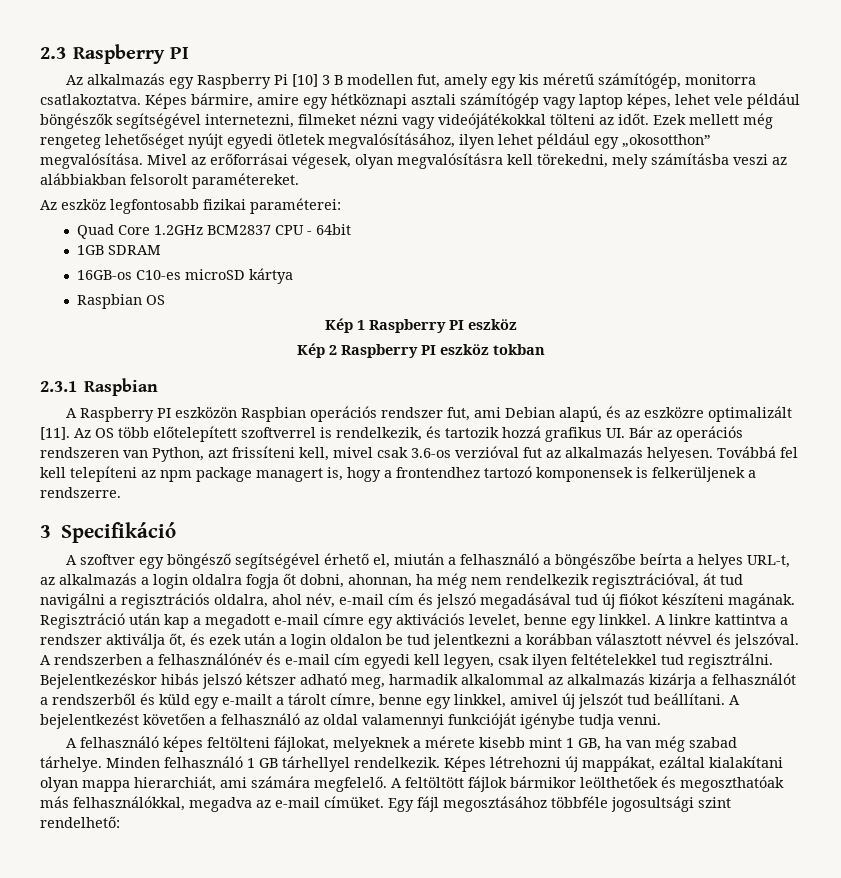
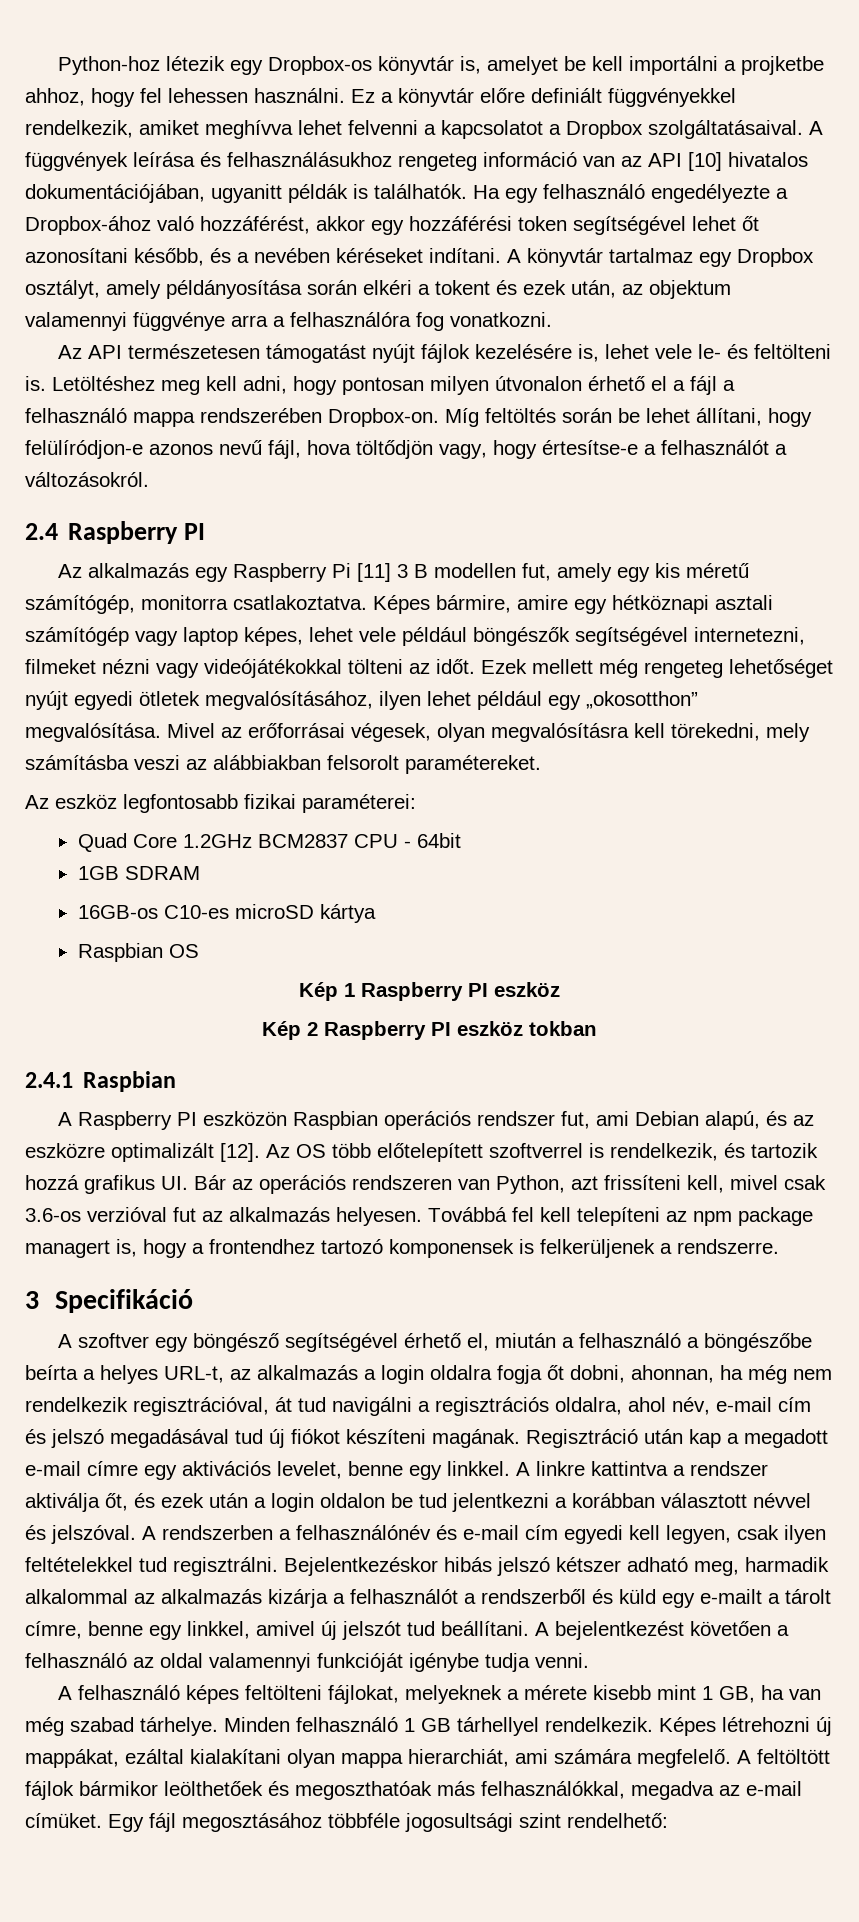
[40,47,66,59] 2.3 -> [57,56,824,75] [25,88,736,107] [25,120,823,139] [25,152,808,171] [25,184,788,203] [25,216,759,235] [25,248,814,267] [25,280,731,299] [25,312,552,331] [57,344,831,363] [25,376,735,395] [25,408,812,427] [25,440,787,459] [25,472,149,487] [25,523,58,540] Python-hoz létezik egy Dropbox-os könyvtár is, amelyet be kell importálni a projketbe ahhoz, hogy fel lehessen használni. Ez a könyvtár előre definiált függvényekkel rendelkezik, amiket meghívva lehet felvenni a kapcsolatot a Dropbox szolgáltatásaival. A függvények leírása és felhasználásukhoz rengeteg információ van az API [10] hivatalos dokumentációjában, ugyanitt példák is találhatók. Ha egy felhasználó engedélyezte a Dropbox-ához való hozzáférést, akkor egy hozzáférési token segítségével lehet őt azonosítani később, és a nevében kéréseket indítani. A könyvtár tartalmaz egy Dropbox osztályt, amely példányosítása során elkéri a tokent és ezek után, az objektum valamennyi függvénye arra a felhasználóra fog vonatkozni. // Az API természetesen támogatást nyújt fájlok kezelésére is, lehet vele le- és feltölteni is. Letöltéshez meg kell adni, hogy pontosan milyen útvonalon érhető el a fájl a felhasználó mappa rendszerében Dropbox-on. Míg feltöltés során be lehet állítani, hogy felülíródjon-e azonos nevű fájl, hova töltődjön vagy, hogy értesítse-e a felhasználót a változásokról. // 2.4
[291,74,318,87] [10] -> [356,563,391,582] [11]
[40,381,77,392] 2.3.1 -> [25,1072,73,1088] 2.4.1
[40,427,70,440] [11]. -> [220,1143,260,1162] [12].

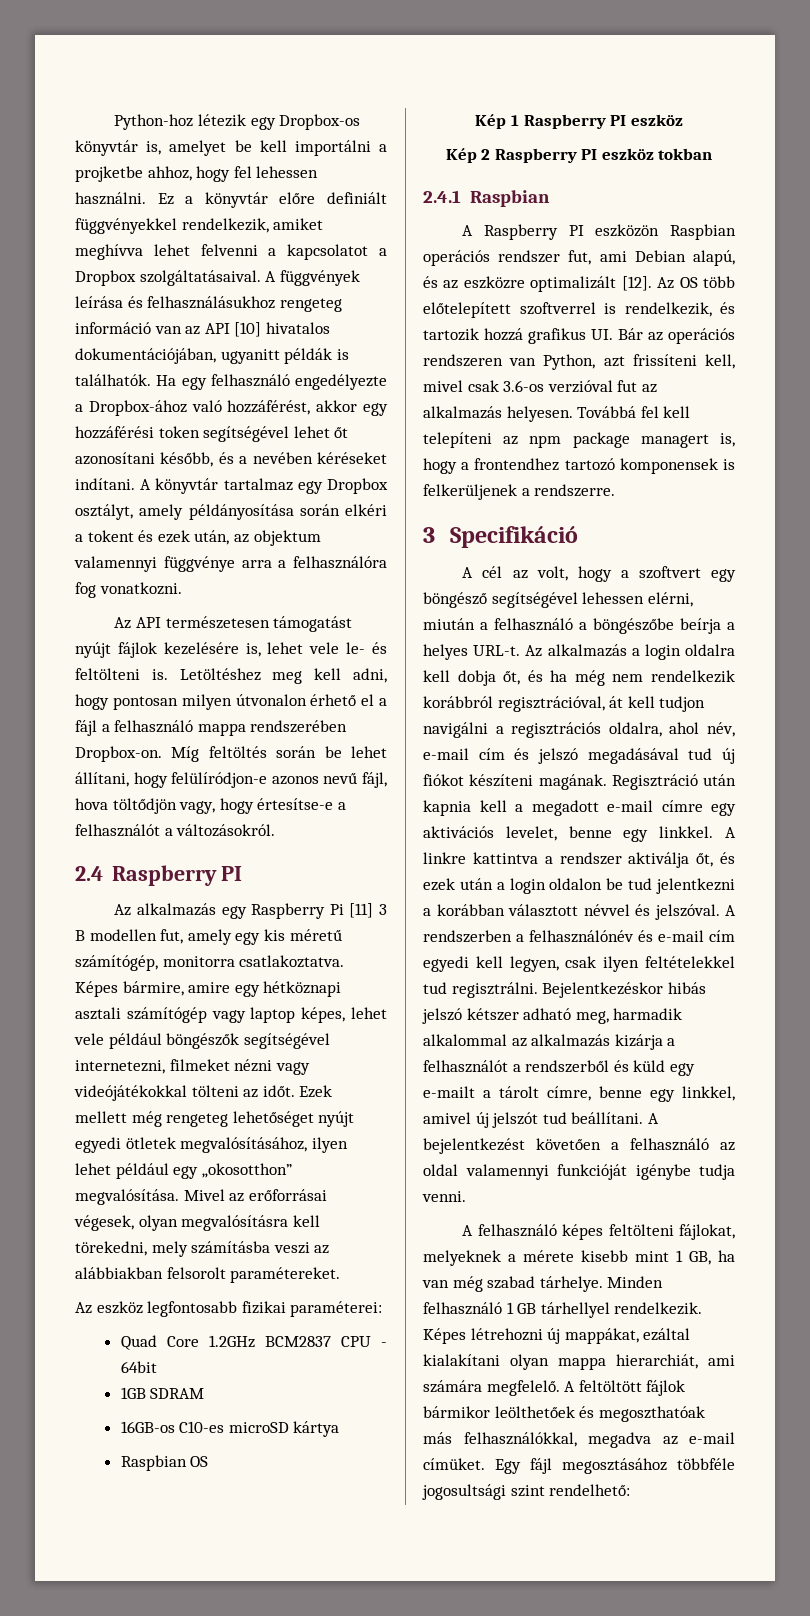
[77,1333,149,1348] szoftver -> [482,566,701,582] cél az volt, hogy a szoftvert
[403,1333,489,1351] érhető el, -> [582,592,693,607] lehessen elérni,
[25,1365,78,1380] beírta -> [680,618,721,634] beírja
[164,1366,251,1383] URL-t, az -> [473,645,543,657] URL-t. Az
[497,1365,714,1384] fogja őt dobni, ahonnan, -> [423,670,543,686] kell dobja őt, és
(128, 1404) none -> [423,696,493,708] korábbról
[298,1397,326,1412] tud -> [627,696,706,712] kell tudjon
[689,1429,721,1448] kap -> [423,800,507,816] kapnia kell

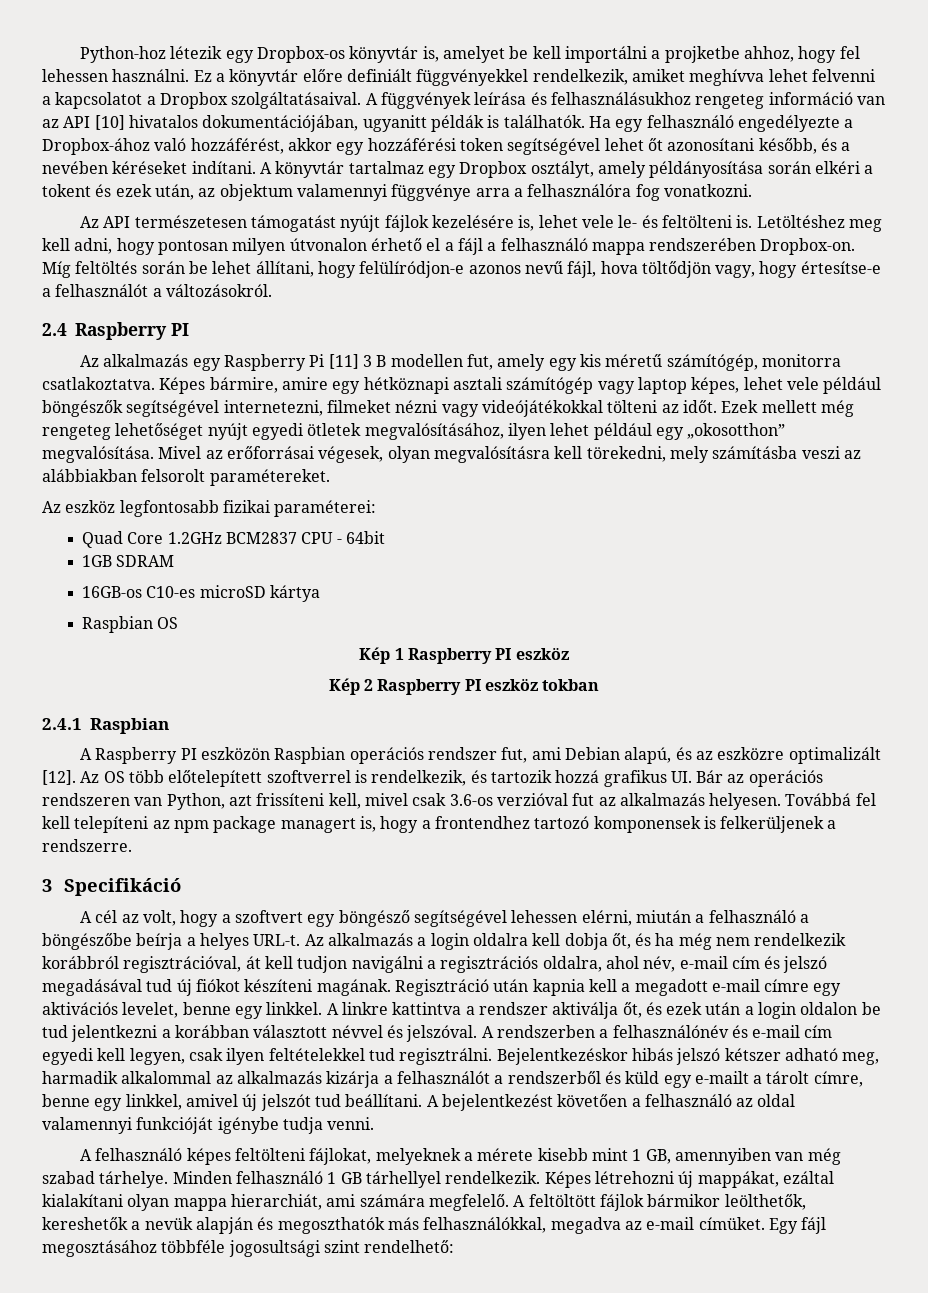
[718,1250,735,1262] ha -> [674,1148,771,1165] amennyiben
[494,1406,705,1422] leölthetőek és megoszthatóak -> [724,1194,806,1210] [42,1217,385,1234] leölthetők, kereshetők a nevük alapján és megoszthatók

